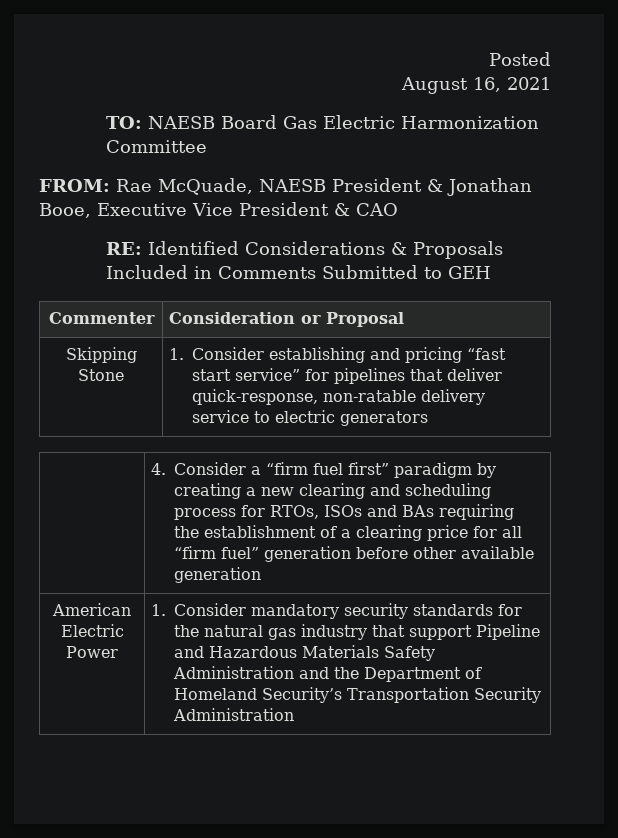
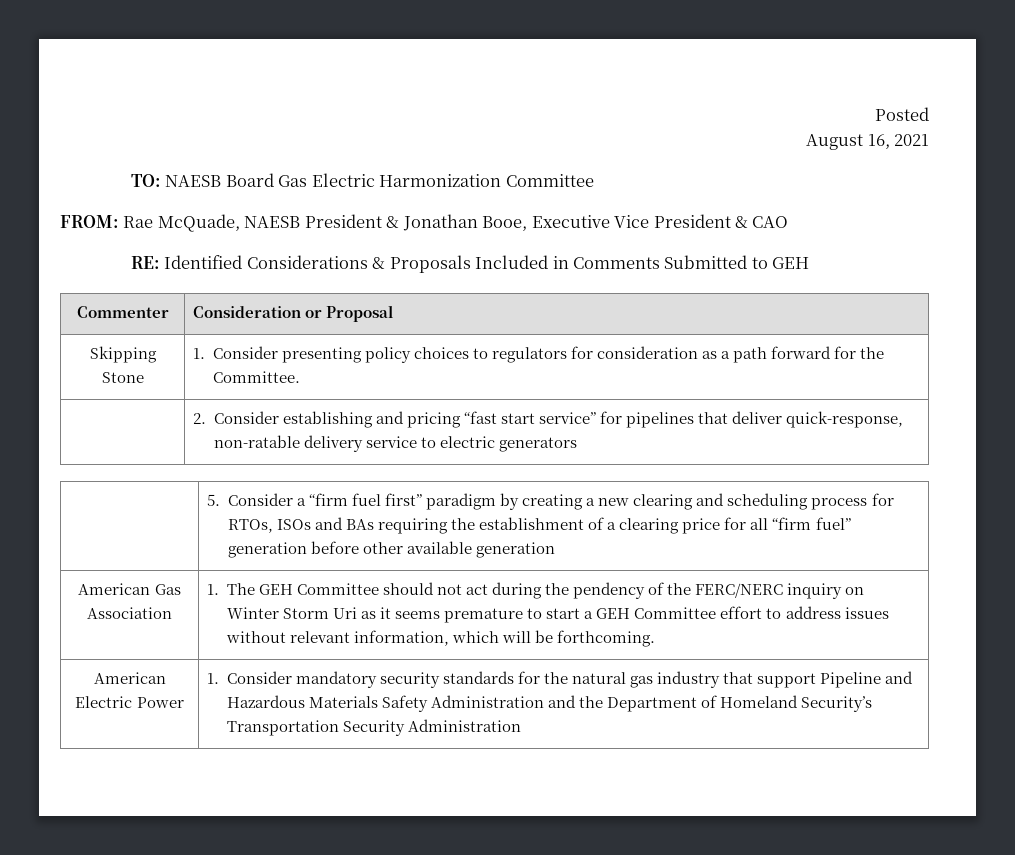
(265, 353) none -> [281,346,885,363] [212,371,300,383] [193,411,279,424] presenting policy choices to regulators for consideration as a path forward for the Committee. // | 2. Consider
[151,463,167,475] 4. -> [207,494,221,506] 5.
(262, 575) none -> [78,583,181,595] [87,607,172,619] [207,582,865,599] [226,606,889,623] [225,630,656,647] // American Gas Association | 1. The GEH Committee should not act during the pendency of the FERC/NERC inquiry on Winter Storm Uri as it seems premature to start a GEH Committee effort to address issues without relevant information, which will be forthcoming.

